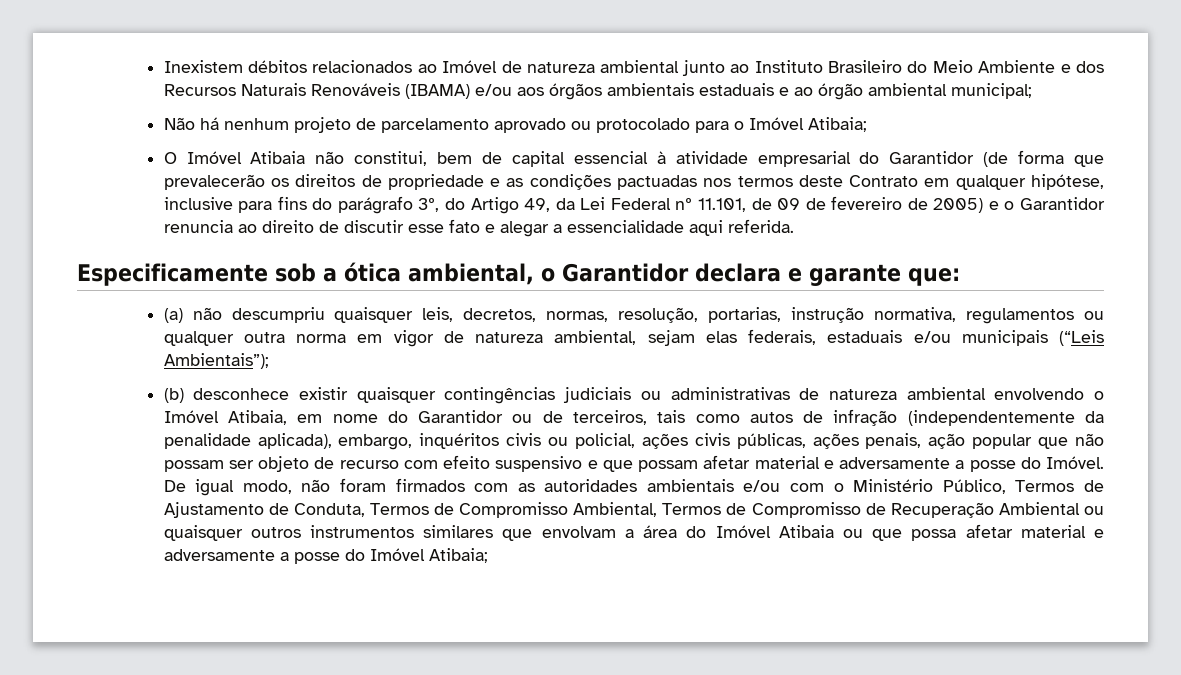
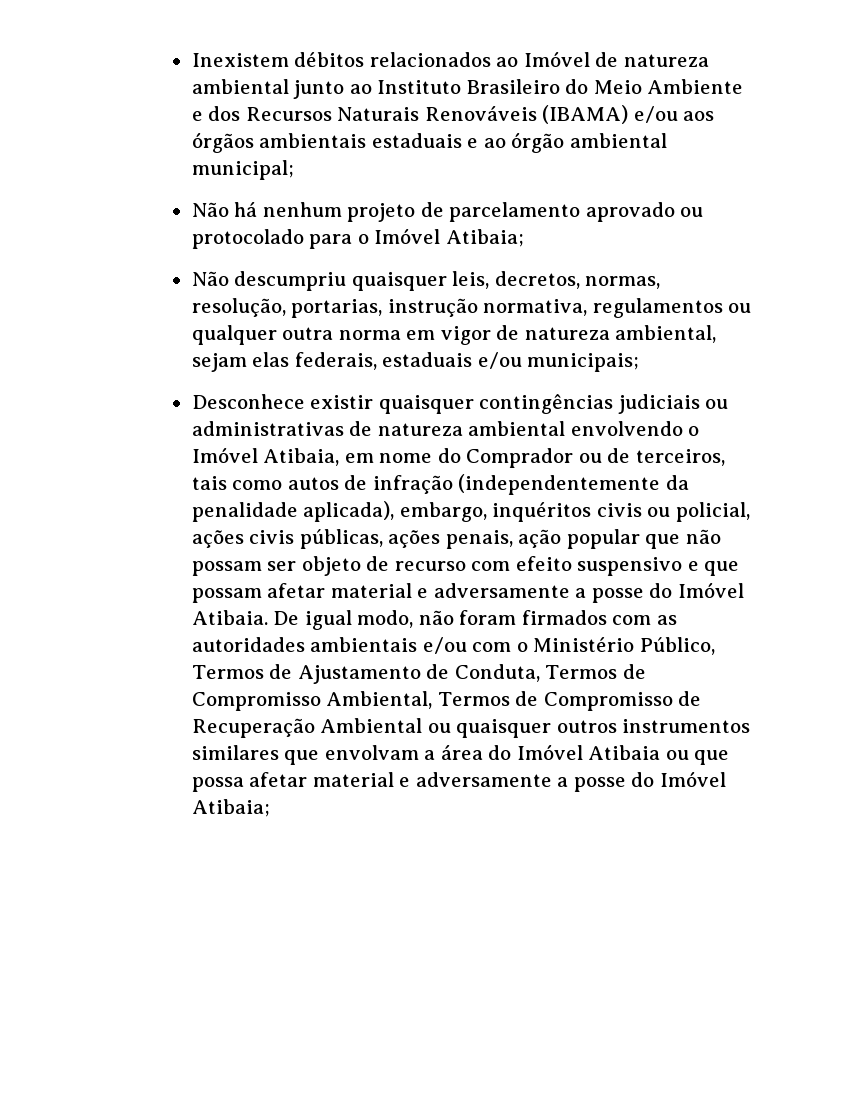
[163,150,1104,167] [163,174,1104,190] [163,196,1105,214] [163,219,794,237] [77,262,960,286] [163,307,222,323] O Imóvel Atibaia não constitui, bem de capital essencial à atividade empresarial do Garantidor (de forma que prevalecerão os direitos de propriedade e as condições pactuadas nos termos deste Contrato em qualquer hipótese, inclusive para fins do parágrafo 3º, do Artigo 49, da Lei Federal nº 11.101, de 09 de fevereiro de 2005) e o Garantidor renuncia ao direito de discutir esse fato e alegar a essencialidade aqui referida. // Especificamente sob a ótica ambiental, o Garantidor declara e garante que: // (a) não -> [191,271,229,286] Não
[961,330,1105,346] [163,353,269,369] [163,388,290,403] municipais (“Leis Ambientais”); // (b) desconhece -> [527,353,640,372] [191,394,305,409] municipais; // Desconhece
[418,410,504,423] Garantidor -> [466,448,574,468] Comprador
[1046,456,1105,469] Imóvel. -> [677,582,744,598] [191,610,268,625] Imóvel Atibaia.

